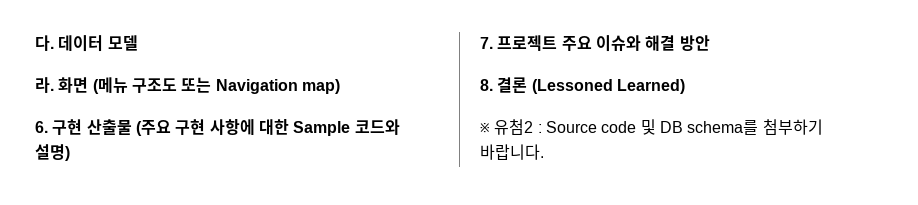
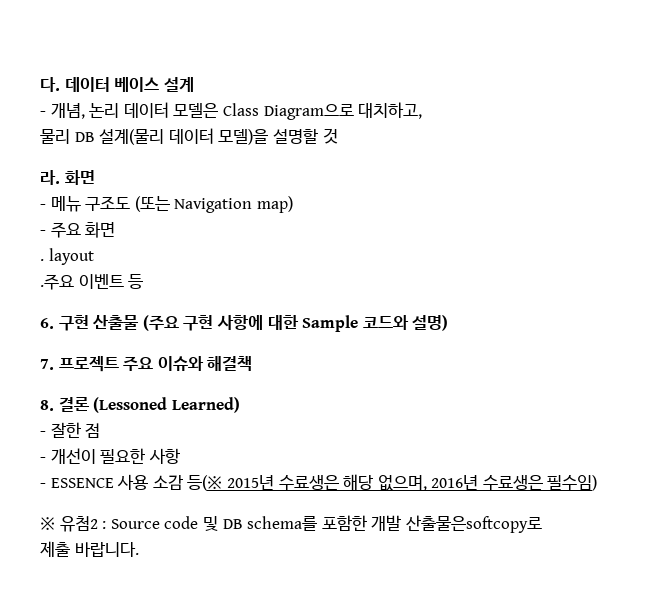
[107,35,138,51] [35,77,340,94] 모델 // 라. 화면 (메뉴 구조도 또는 Navigation map) -> [114,77,194,92] [40,102,423,120] [40,128,338,145] [40,170,95,185] [40,196,293,213] [40,222,116,238] [40,248,94,265] [40,274,144,290] 베이스 설계 // - 개념, 논리 데이터 모델은 Class Diagram으로 대치하고, // 물리 DB 설계(물리 데이터 모델)을 설명할 것 // 라. 화면 // - 메뉴 구조도 (또는 Navigation map) // - 주요 화면 // . layout // .주요 이벤트 등
[645,35,710,51] 해결 방안 -> [207,356,253,371] 해결책
(685, 86) none -> [40,422,101,438] [40,448,180,464] [40,474,598,491] // - 잘한 점 // - 개선이 필요한 사항 // - ESSENCE 사용 소감 등(※ 2015년 수료생은 해당 없으며, 2016년 수료생은 필수임)
[762,119,823,135] 첨부하기 -> [321,515,542,533] [40,541,70,557] 포함한 개발 산출물은softcopy로 // 제출

